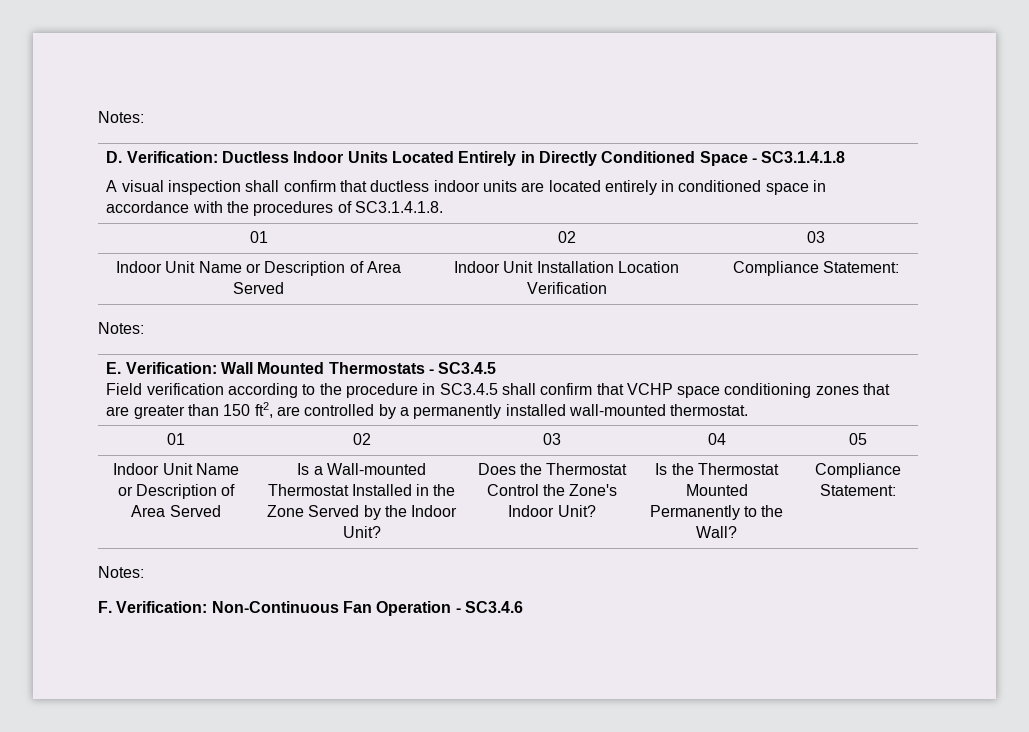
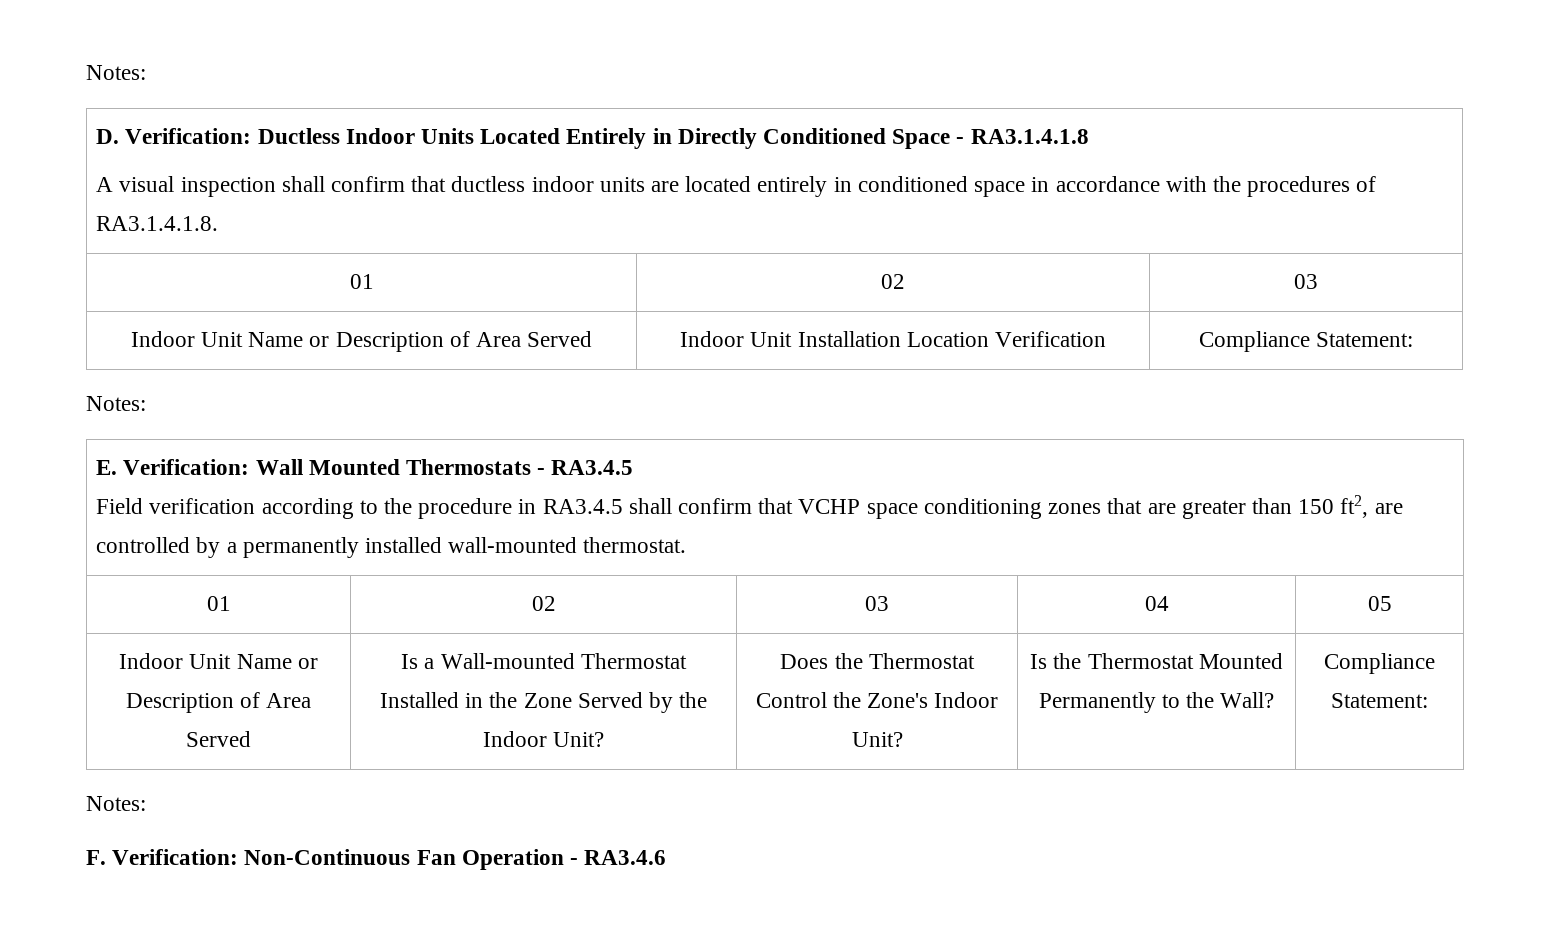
[761,151,846,163] SC3.1.4.1.8 -> [970,129,1089,144] RA3.1.4.1.8
[354,201,443,213] SC3.1.4.1.8. -> [96,216,219,231] RA3.1.4.1.8.
[438,362,497,374] SC3.4.5 -> [551,460,634,475] RA3.4.5
[439,383,498,395] SC3.4.5 -> [542,499,623,514] RA3.4.5
[464,601,523,613] SC3.4.6 -> [584,850,667,865] RA3.4.6

